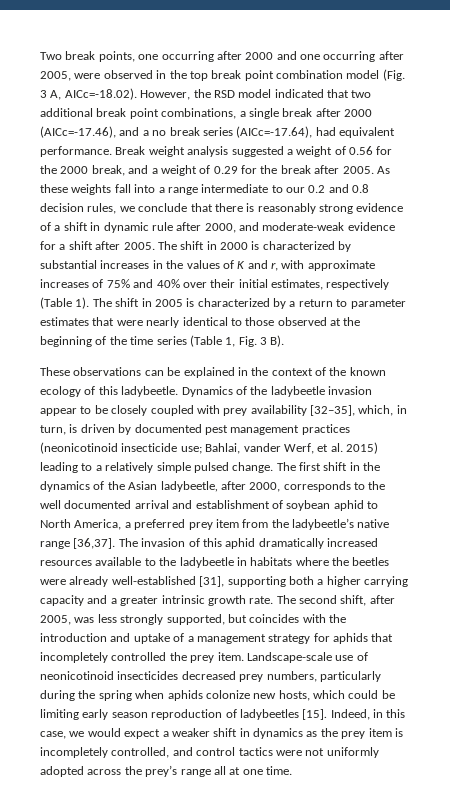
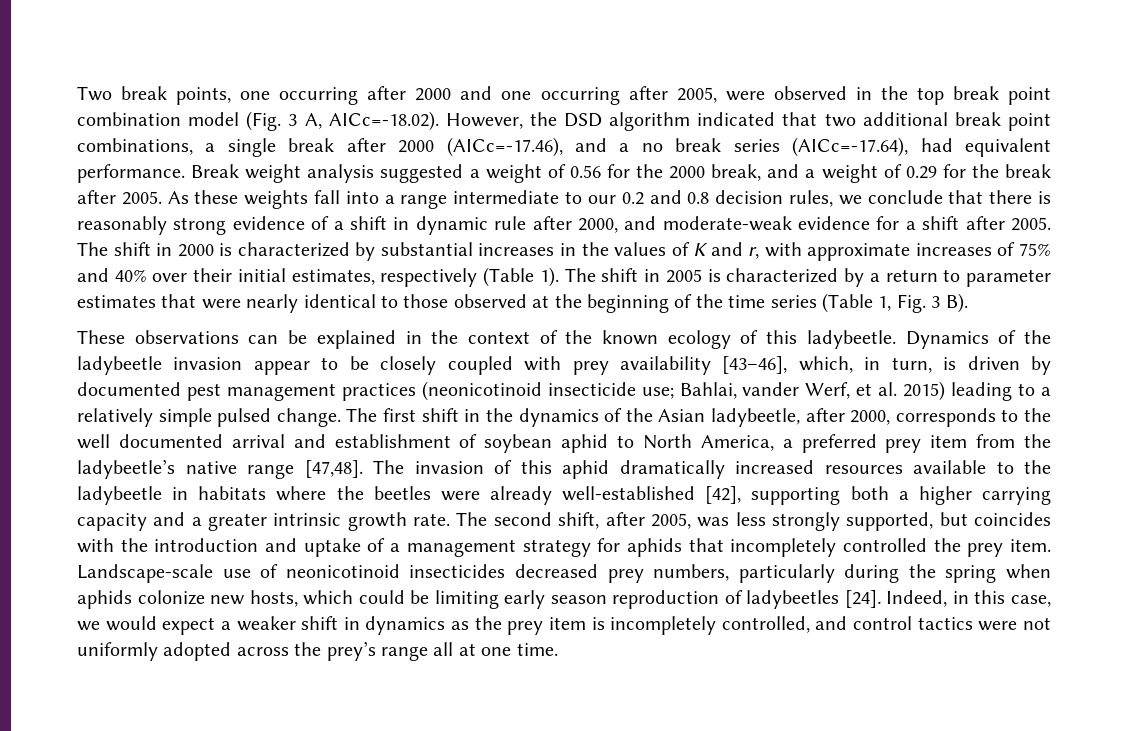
[213,89,272,98] RSD model -> [564,112,691,131] DSD algorithm
[310,405,355,416] [32–35], -> [722,356,788,374] [43–46],
[73,538,116,549] [36,37]. -> [304,460,363,478] [47,48].
[199,576,225,587] [31], -> [705,486,742,504] [42],
[302,709,328,720] [15]. -> [844,590,881,608] [24].

